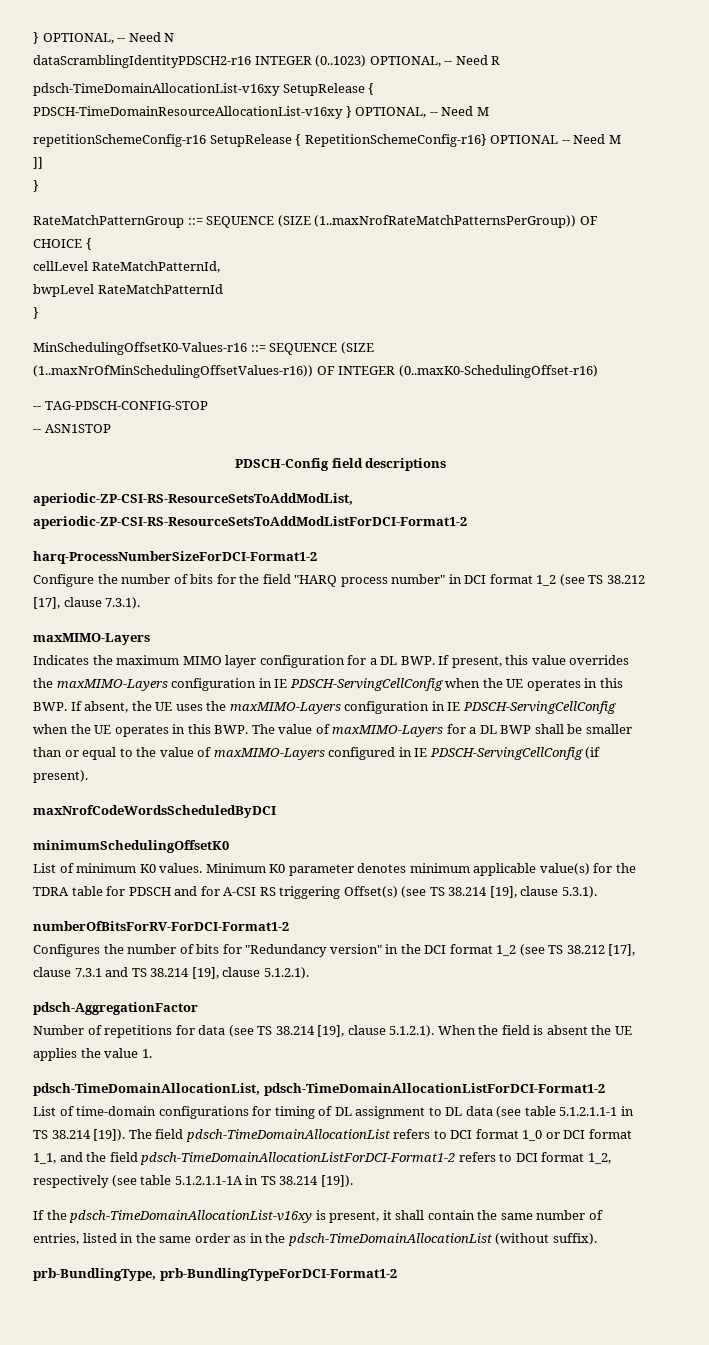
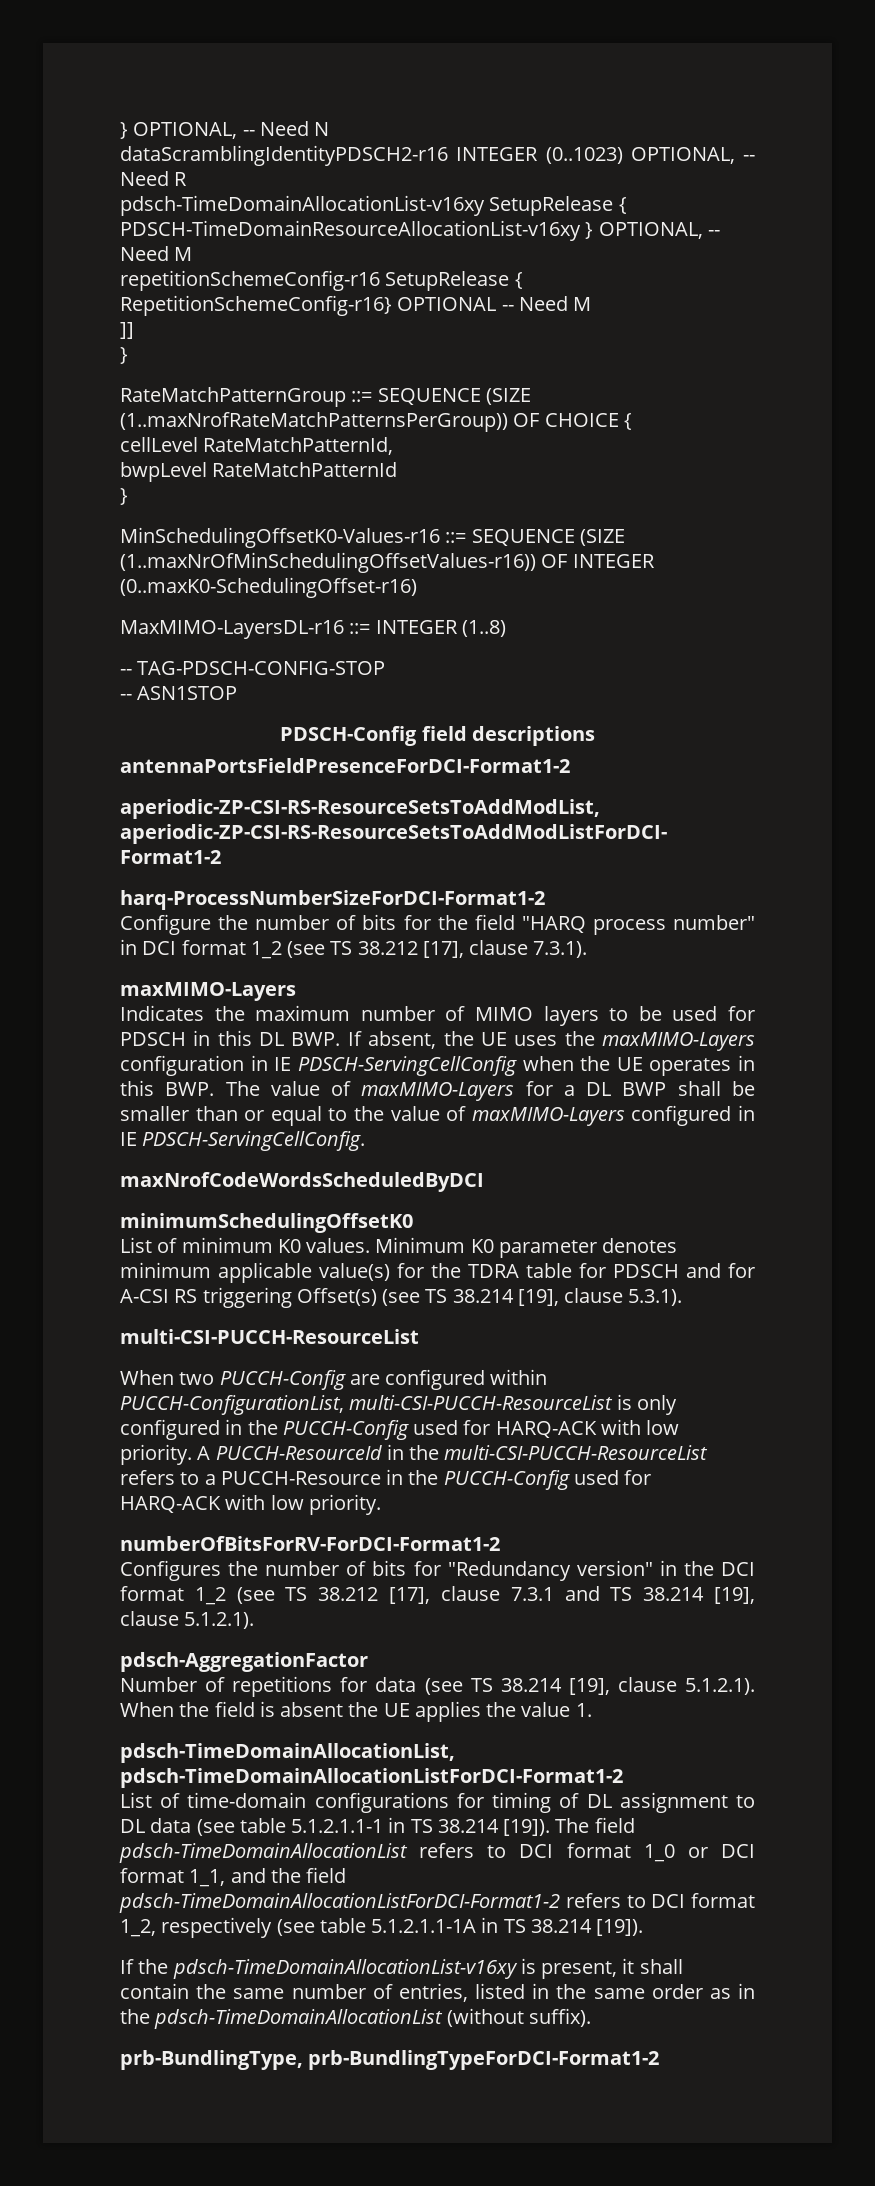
(598, 371) none -> [120,620,506,639] // MaxMIMO-LayersDL-r16 ::= INTEGER (1..8)
(447, 464) none -> [120,758,570,773] // antennaPortsFieldPresenceForDCI-Format1-2
[182,655,630,668] [33,678,623,691] MIMO layer configuration for a DL BWP. If present, this value overrides the maxMIMO-Layers configuration in IE PDSCH-ServingCellConfig when the UE operates in this -> [360,1006,756,1026] [120,1030,285,1046] number of MIMO layers to be used for PDSCH in this DL
[429,747,601,760] [33,770,88,783] PDSCH-ServingCellConfig (if present). -> [142,1131,366,1151] PDSCH-ServingCellConfig.
(597, 892) none -> [120,1329,419,1344] [120,1369,548,1390] [120,1394,677,1415] [120,1419,680,1440] [120,1444,709,1465] [120,1469,652,1490] [120,1494,381,1515] // multi-CSI-PUCCH-ResourceList // When two PUCCH-Config are configured within PUCCH-ConfigurationList, multi-CSI-PUCCH-ResourceList is only configured in the PUCCH-Config used for HARQ-ACK with low priority. A PUCCH-ResourceId in the multi-CSI-PUCCH-ResourceList refers to a PUCCH-Resource in the PUCCH-Config used for HARQ-ACK with low priority.

